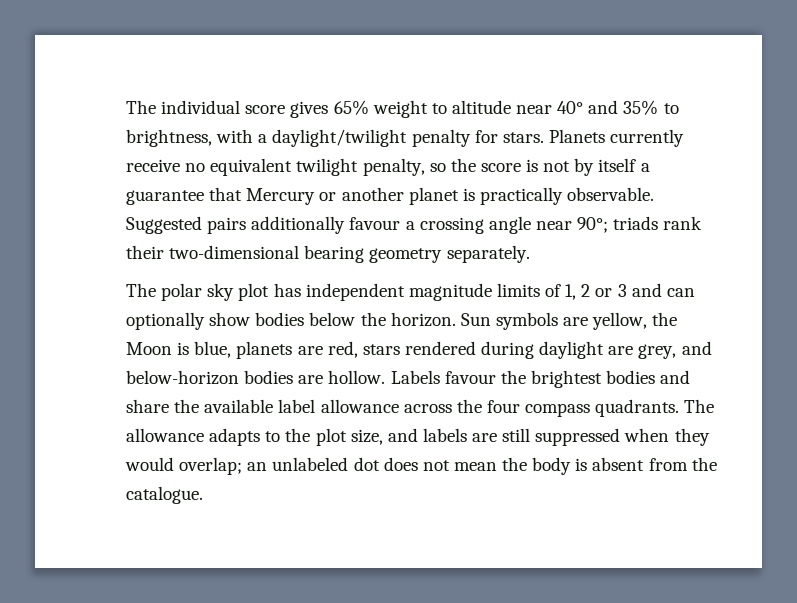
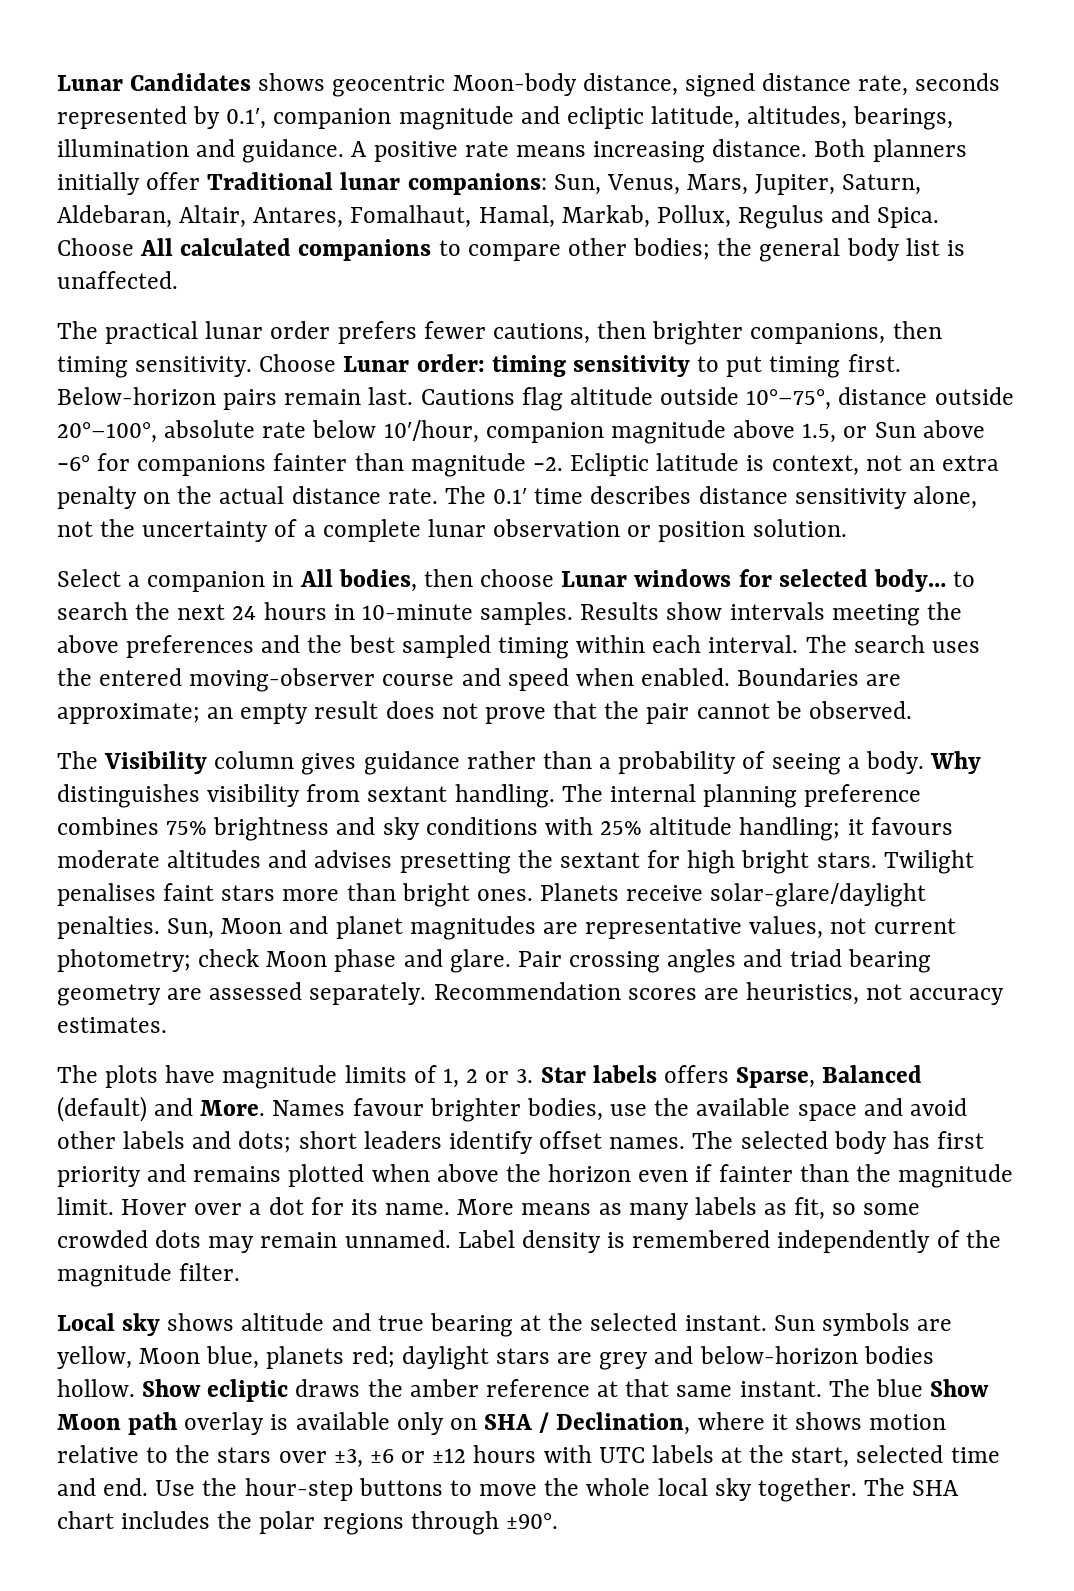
[126,100,679,118] [126,129,685,147] [126,158,650,176] [126,187,655,205] [126,216,703,234] [126,245,530,263] [126,283,405,301] The individual score gives 65% weight to altitude near 40° and 35% to brightness, with a daylight/twilight penalty for stars. Planets currently receive no equivalent twilight penalty, so the score is not by itself a guarantee that Mercury or another planet is practically observable. Suggested pairs additionally favour a crossing angle near 90°; triads rank their two-dimensional bearing geometry separately. // The polar sky plot has independent -> [57,73,1001,97] [57,106,954,130] [57,139,967,163] [57,172,922,195] [57,205,940,229] [57,238,965,262] [57,271,178,289] [57,321,942,345] [57,354,901,378] [57,387,1014,411] [57,420,985,444] [57,453,1000,477] [57,486,977,509] [57,519,847,542] [57,569,976,592] [57,602,962,626] [57,635,980,659] [57,668,902,692] [57,701,912,724] [57,751,982,775] [57,784,922,808] [57,817,953,841] [57,850,974,874] [57,883,927,907] [57,916,956,940] [57,949,931,973] [57,982,1005,1006] [57,1017,167,1033] [57,1065,216,1088] Lunar Candidates shows geocentric Moon-body distance, signed distance rate, seconds represented by 0.1′, companion magnitude and ecliptic latitude, altitudes, bearings, illumination and guidance. A positive rate means increasing distance. Both planners initially offer Traditional lunar companions: Sun, Venus, Mars, Jupiter, Saturn, Aldebaran, Altair, Antares, Fomalhaut, Hamal, Markab, Pollux, Regulus and Spica. Choose All calculated companions to compare other bodies; the general body list is unaffected. // The practical lunar order prefers fewer cautions, then brighter companions, then timing sensitivity. Choose Lunar order: timing sensitivity to put timing first. Below-horizon pairs remain last. Cautions flag altitude outside 10°–75°, distance outside 20°–100°, absolute rate below 10′/hour, companion magnitude above 1.5, or Sun above −6° for companions fainter than magnitude −2. Ecliptic latitude is context, not an extra penalty on the actual distance rate. The 0.1′ time describes distance sensitivity alone, not the uncertainty of a complete lunar observation or position solution. // Select a companion in All bodies, then choose Lunar windows for selected body… to search the next 24 hours in 10-minute samples. Results show intervals meeting the above preferences and the best sampled timing within each interval. The search uses the entered moving-observer course and speed when enabled. Boundaries are approximate; an empty result does not prove that the pair cannot be observed. // The Visibility column gives guidance rather than a probability of seeing a body. Why distinguishes visibility from sextant handling. The internal planning preference combines 75% brightness and sky conditions with 25% altitude handling; it favours moderate altitudes and advises presetting the sextant for high bright stars. Twilight penalises faint stars more than bright ones. Planets receive solar-glare/daylight penalties. Sun, Moon and planet magnitudes are representative values, not current photometry; check Moon phase and glare. Pair crossing angles and triad bearing geometry are assessed separately. Recommendation scores are heuristics, not accuracy estimates. // The plots have
[617,283,695,297] [126,312,678,330] [126,341,712,359] [126,370,691,388] [126,399,715,417] [126,428,710,446] [125,457,717,475] [126,486,203,504] 3 and can optionally show bodies below the horizon. Sun symbols are yellow, the Moon is blue, planets are red, stars rendered during daylight are grey, and below-horizon bodies are hollow. Labels favour the brightest bodies and share the available label allowance across the four compass quadrants. The allowance adapts to the plot size, and labels are still suppressed when they would overlap; an unlabeled dot does not mean the body is absent from the catalogue. -> [516,1065,923,1088] [57,1096,967,1122] [57,1131,985,1154] [57,1164,1014,1188] [57,1197,921,1220] [57,1230,1001,1253] [57,1263,241,1287] [57,1313,953,1337] [57,1346,934,1370] [57,1379,990,1402] [57,1412,947,1435] [57,1445,1000,1468] [57,1478,960,1502] [57,1511,558,1535] 3. Star labels offers Sparse, Balanced (default) and More. Names favour brighter bodies, use the available space and avoid other labels and dots; short leaders identify offset names. The selected body has first priority and remains plotted when above the horizon even if fainter than the magnitude limit. Hover over a dot for its name. More means as many labels as fit, so some crowded dots may remain unnamed. Label density is remembered independently of the magnitude filter. // Local sky shows altitude and true bearing at the selected instant. Sun symbols are yellow, Moon blue, planets red; daylight stars are grey and below-horizon bodies hollow. Show ecliptic draws the amber reference at that same instant. The blue Show Moon path overlay is available only on SHA / Declination, where it shows motion relative to the stars over ±3, ±6 or ±12 hours with UTC labels at the start, selected time and end. Use the hour-step buttons to move the whole local sky together. The SHA chart includes the polar regions through ±90°.

